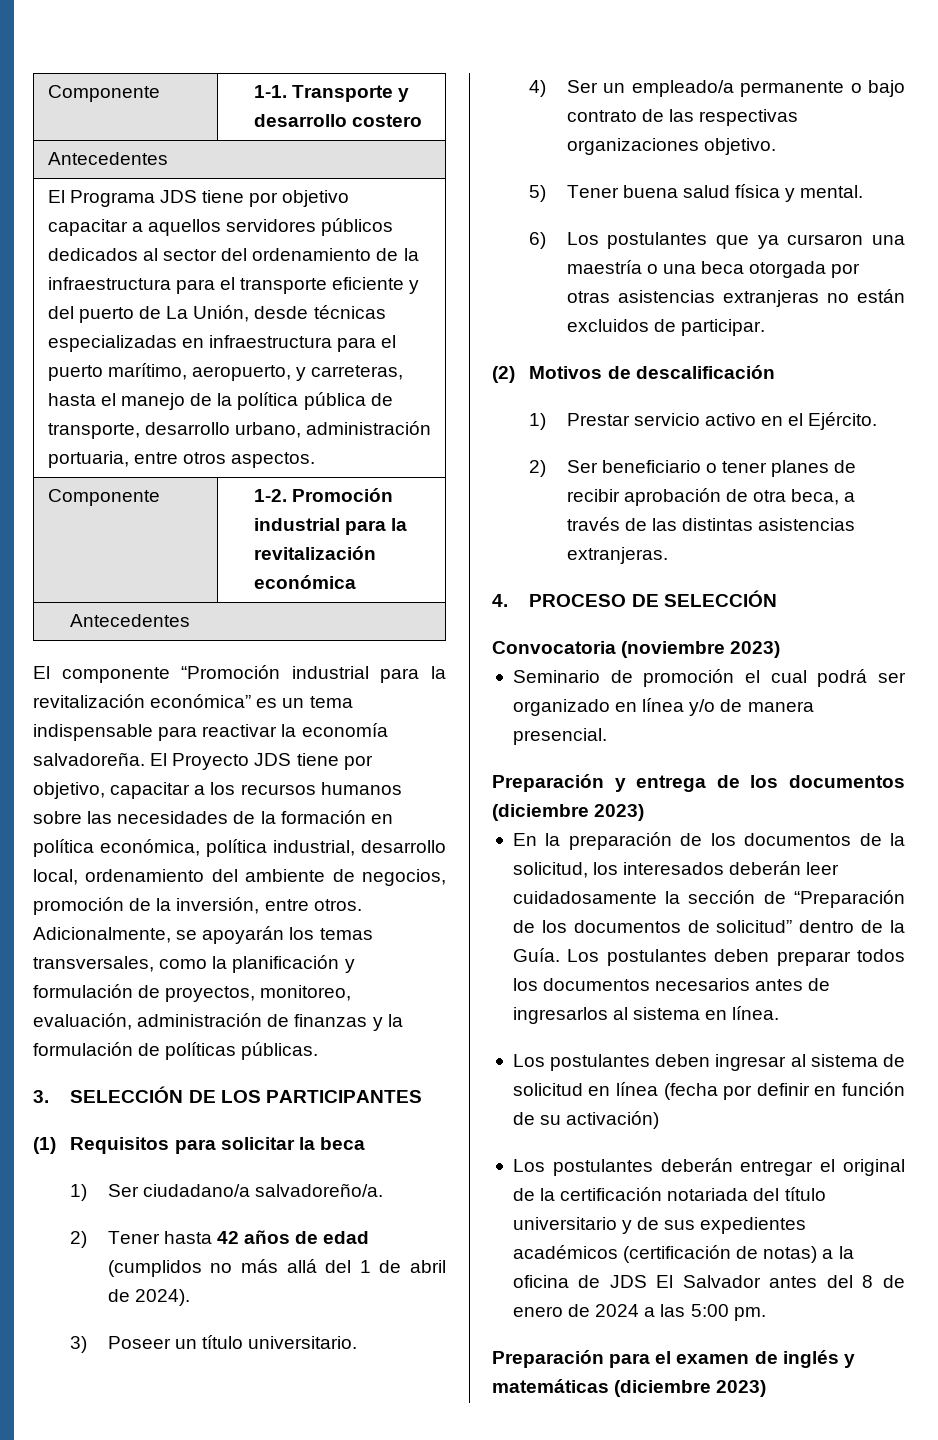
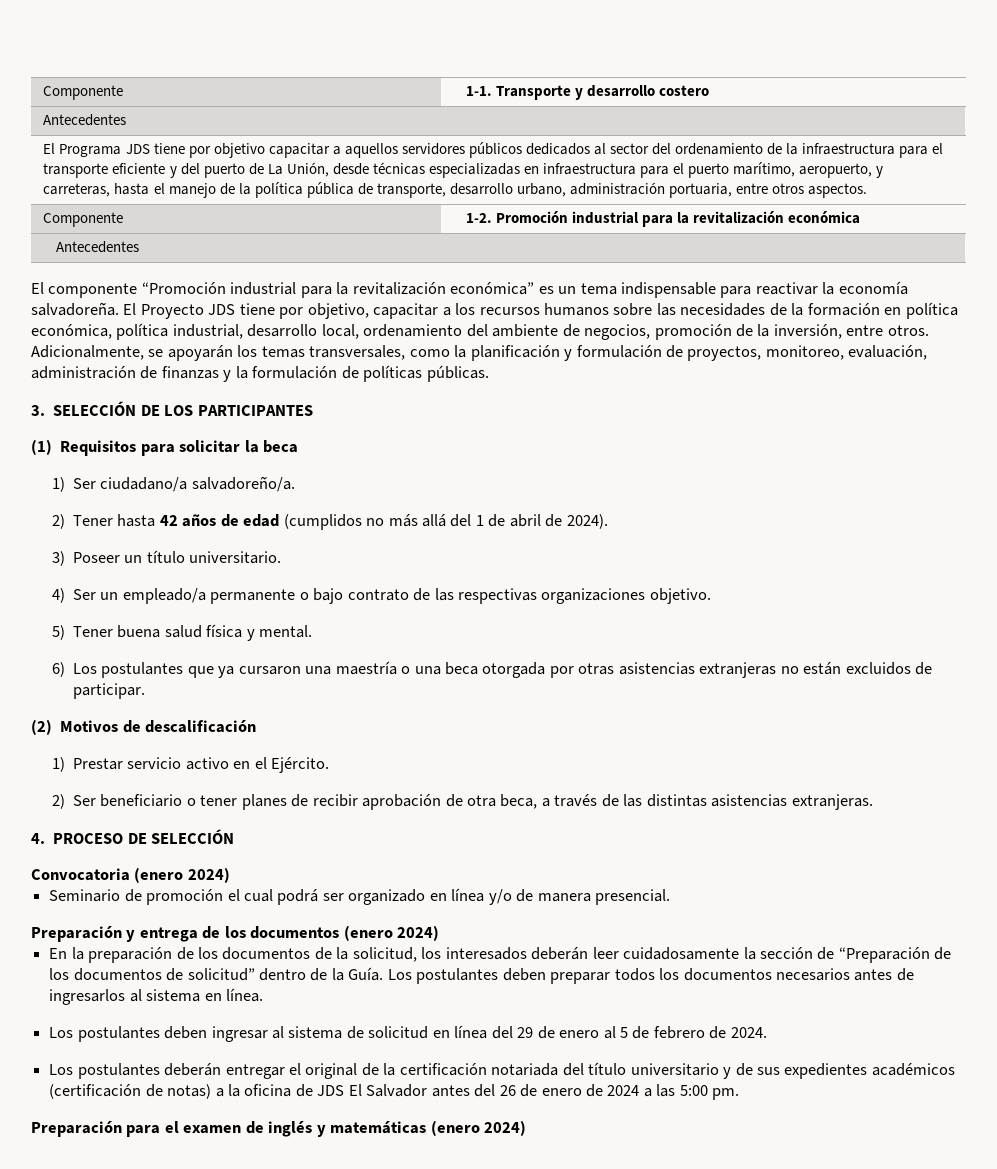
[621,641,781,658] (noviembre 2023) -> [134,867,230,883] (enero 2024)
[492,804,645,821] (diciembre 2023) -> [343,925,440,941] (enero 2024)
[663,1082,905,1100] [512,1111,660,1129] (fecha por definir en función de su activación) -> [491,1026,767,1039] del 29 de enero al 5 de febrero de 2024.
[862,1275,874,1288] 8 -> [499,1085,516,1096] 26
[614,1380,767,1397] (diciembre 2023) -> [430,1120,527,1136] (enero 2024)

